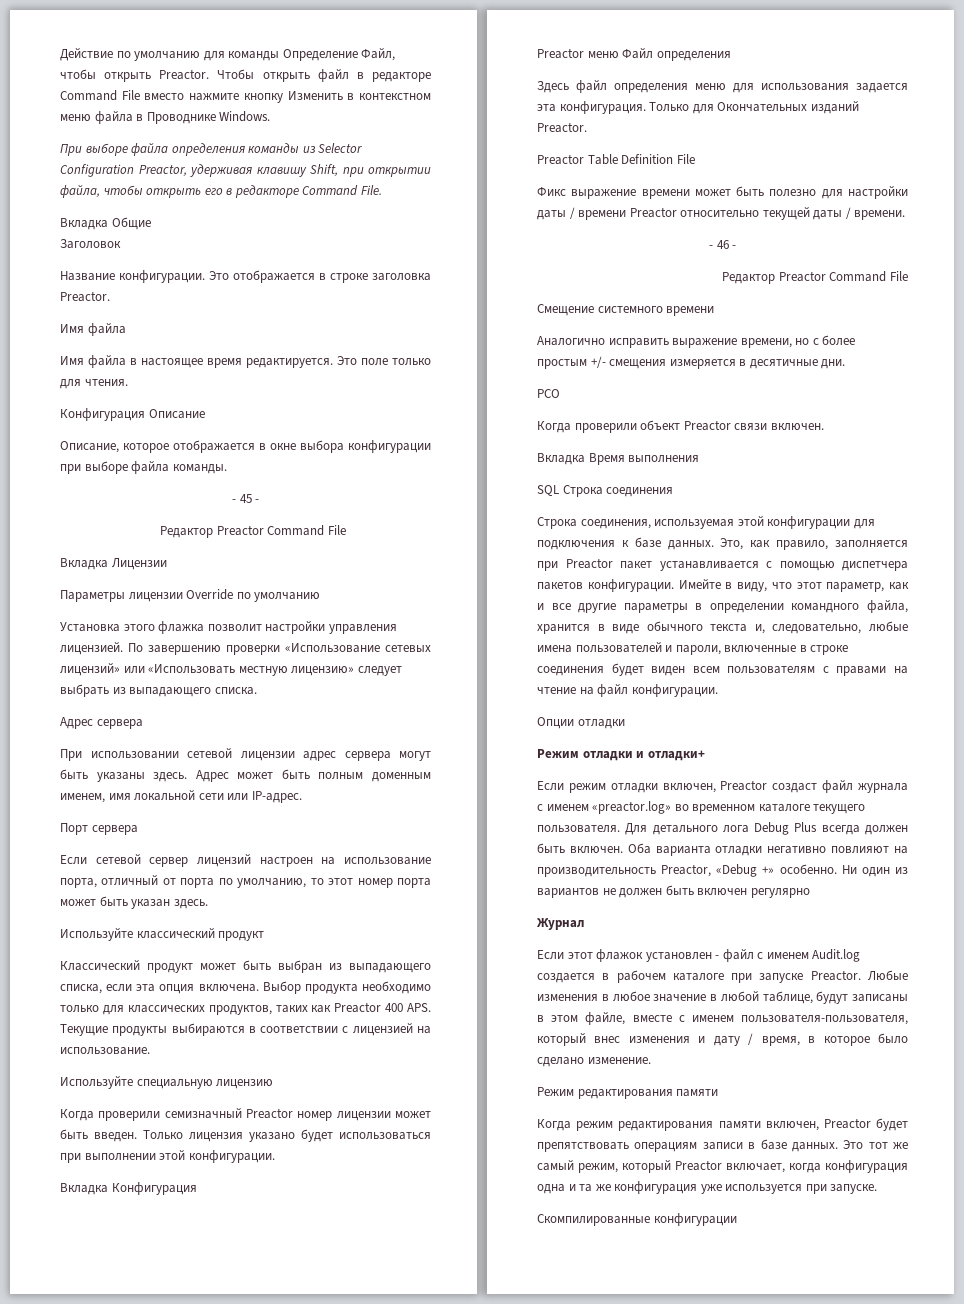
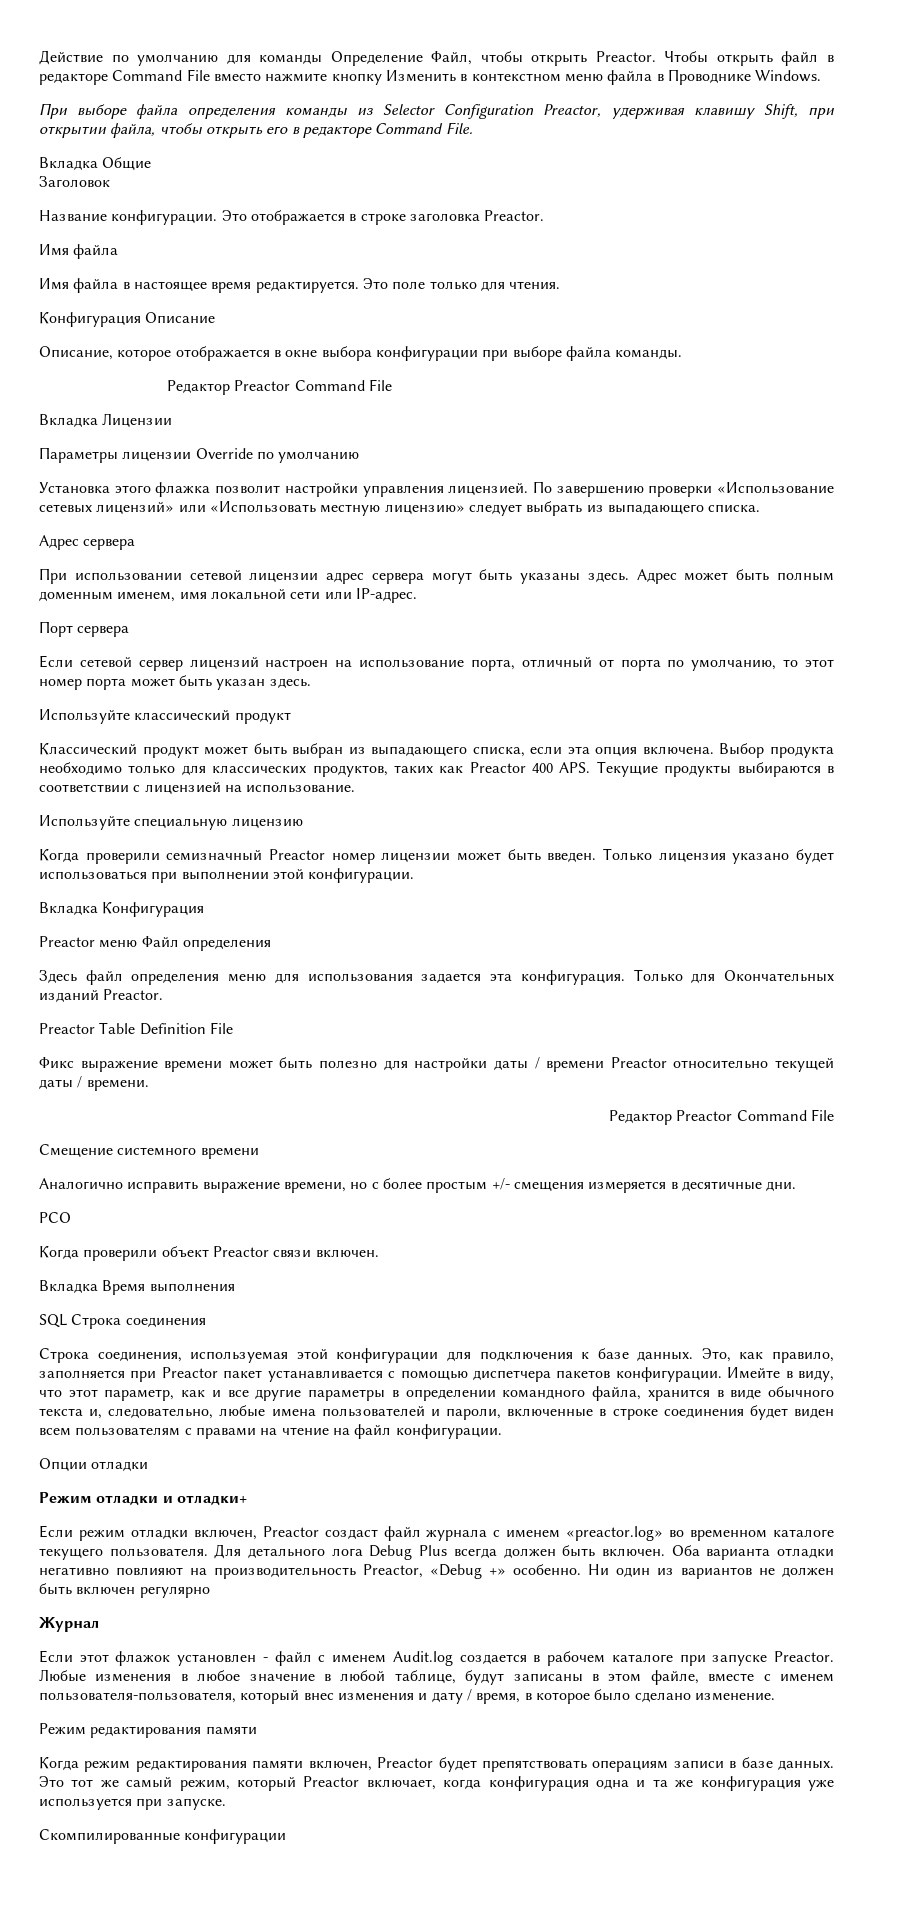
[231,494,260,503] // - 45 - -> (683, 354) none
[708,240,737,249] // - 46 - -> (149, 1085) none

